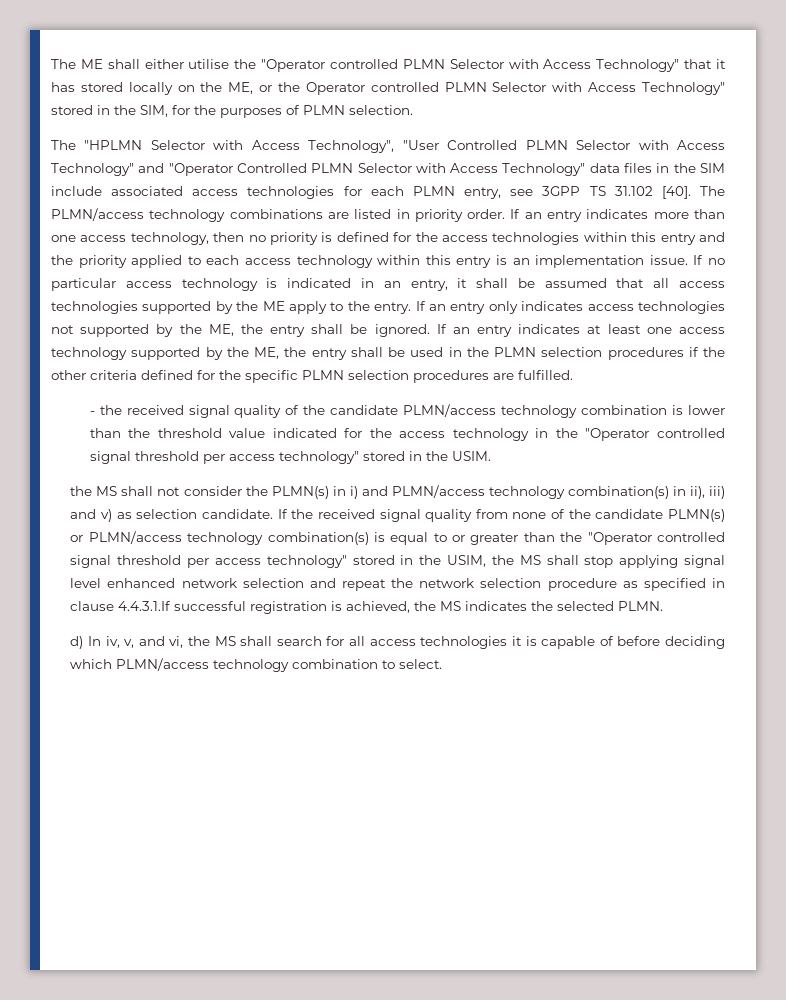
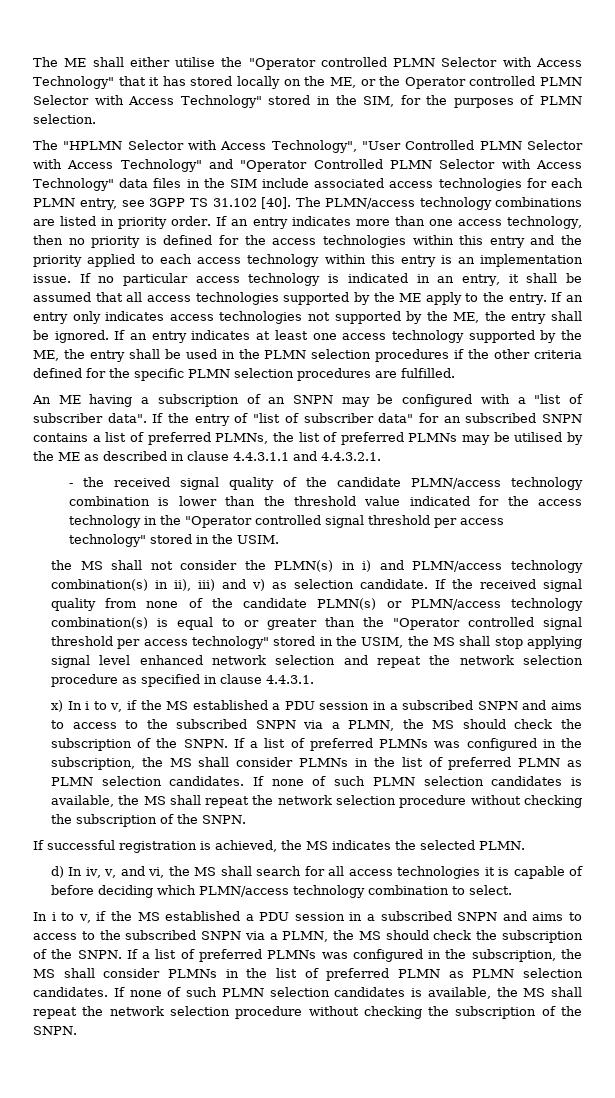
(573, 375) none -> [32,394,583,407] [33,413,582,426] [33,432,584,445] [33,451,381,461] // An ME having a subscription of an SNPN may be configured with a "list of subscriber data". If the entry of "list of subscriber data" for an subscribed SNPN contains a list of preferred PLMNs, the list of preferred PLMNs may be utilised by the ME as described in clause 4.4.3.1.1 and 4.4.3.2.1.
[118,601,172,611] 4.4.3.1.If -> [265,675,314,684] [50,700,582,712] [50,719,582,731] [50,738,583,751] [50,757,582,770] [50,776,582,786] [50,795,582,808] [50,814,246,827] [33,840,44,850] 4.4.3.1. // x) In i to v, if the MS established a PDU session in a subscribed SNPN and aims to access to the subscribed SNPN via a PLMN, the MS should check the subscription of the SNPN. If a list of preferred PLMNs was configured in the subscription, the MS shall consider PLMNs in the list of preferred PLMN as PLMN selection candidates. If none of such PLMN selection candidates is available, the MS shall repeat the network selection procedure without checking the subscription of the SNPN. // If
(443, 664) none -> [33,911,582,923] [33,930,583,943] [33,949,582,962] [33,968,584,981] [33,987,582,999] [33,1006,582,1019] [33,1026,77,1035] // In i to v, if the MS established a PDU session in a subscribed SNPN and aims to access to the subscribed SNPN via a PLMN, the MS should check the subscription of the SNPN. If a list of preferred PLMNs was configured in the subscription, the MS shall consider PLMNs in the list of preferred PLMN as PLMN selection candidates. If none of such PLMN selection candidates is available, the MS shall repeat the network selection procedure without checking the subscription of the SNPN.

